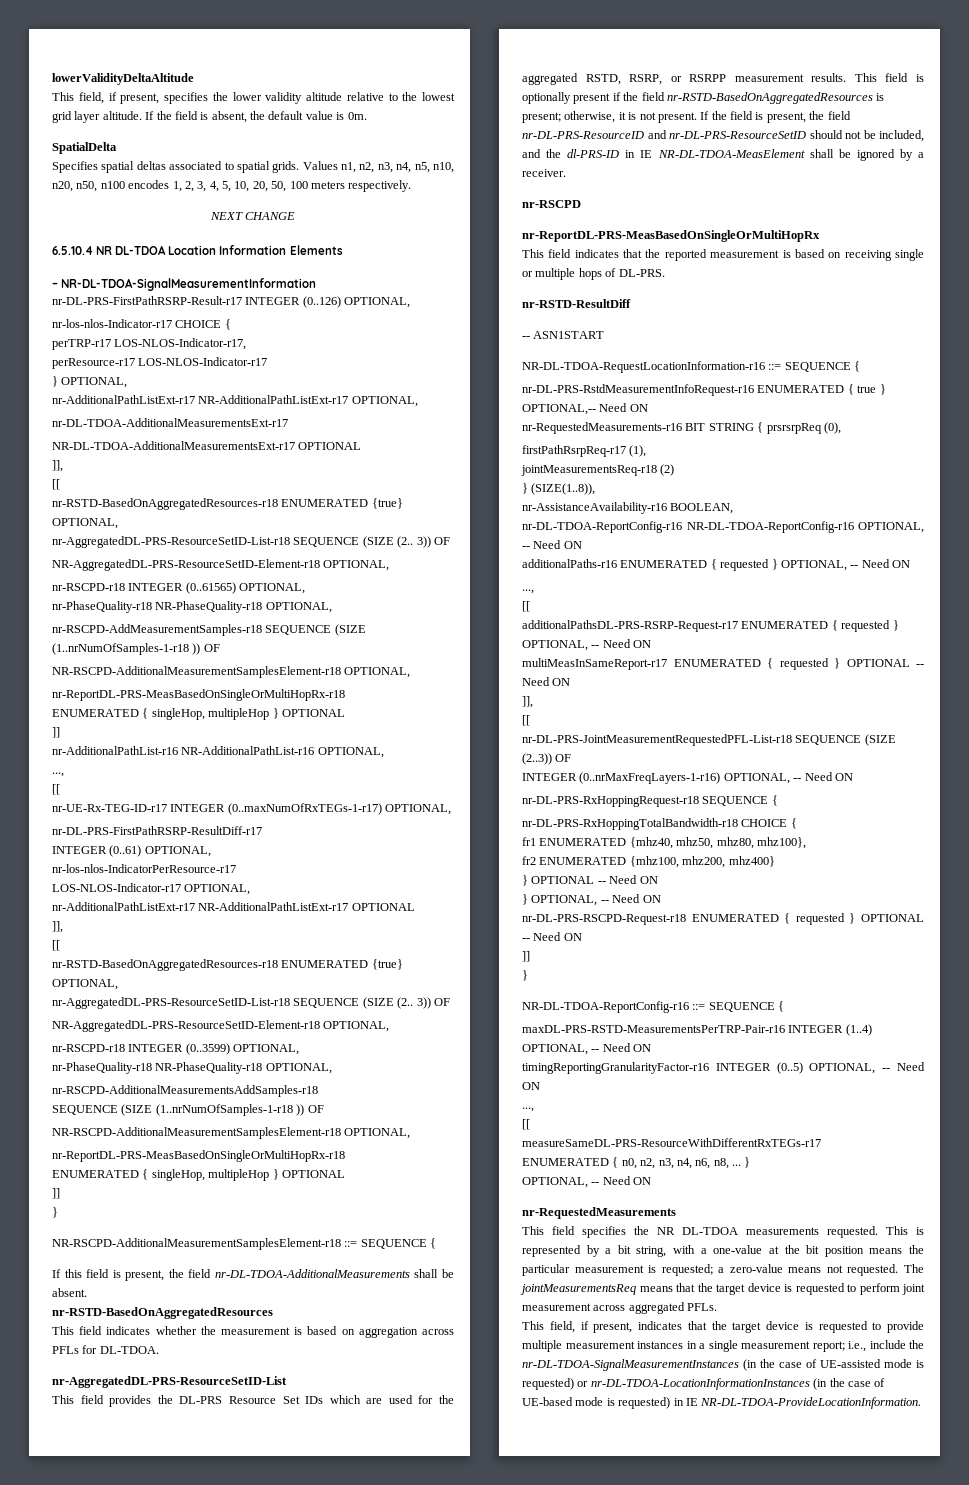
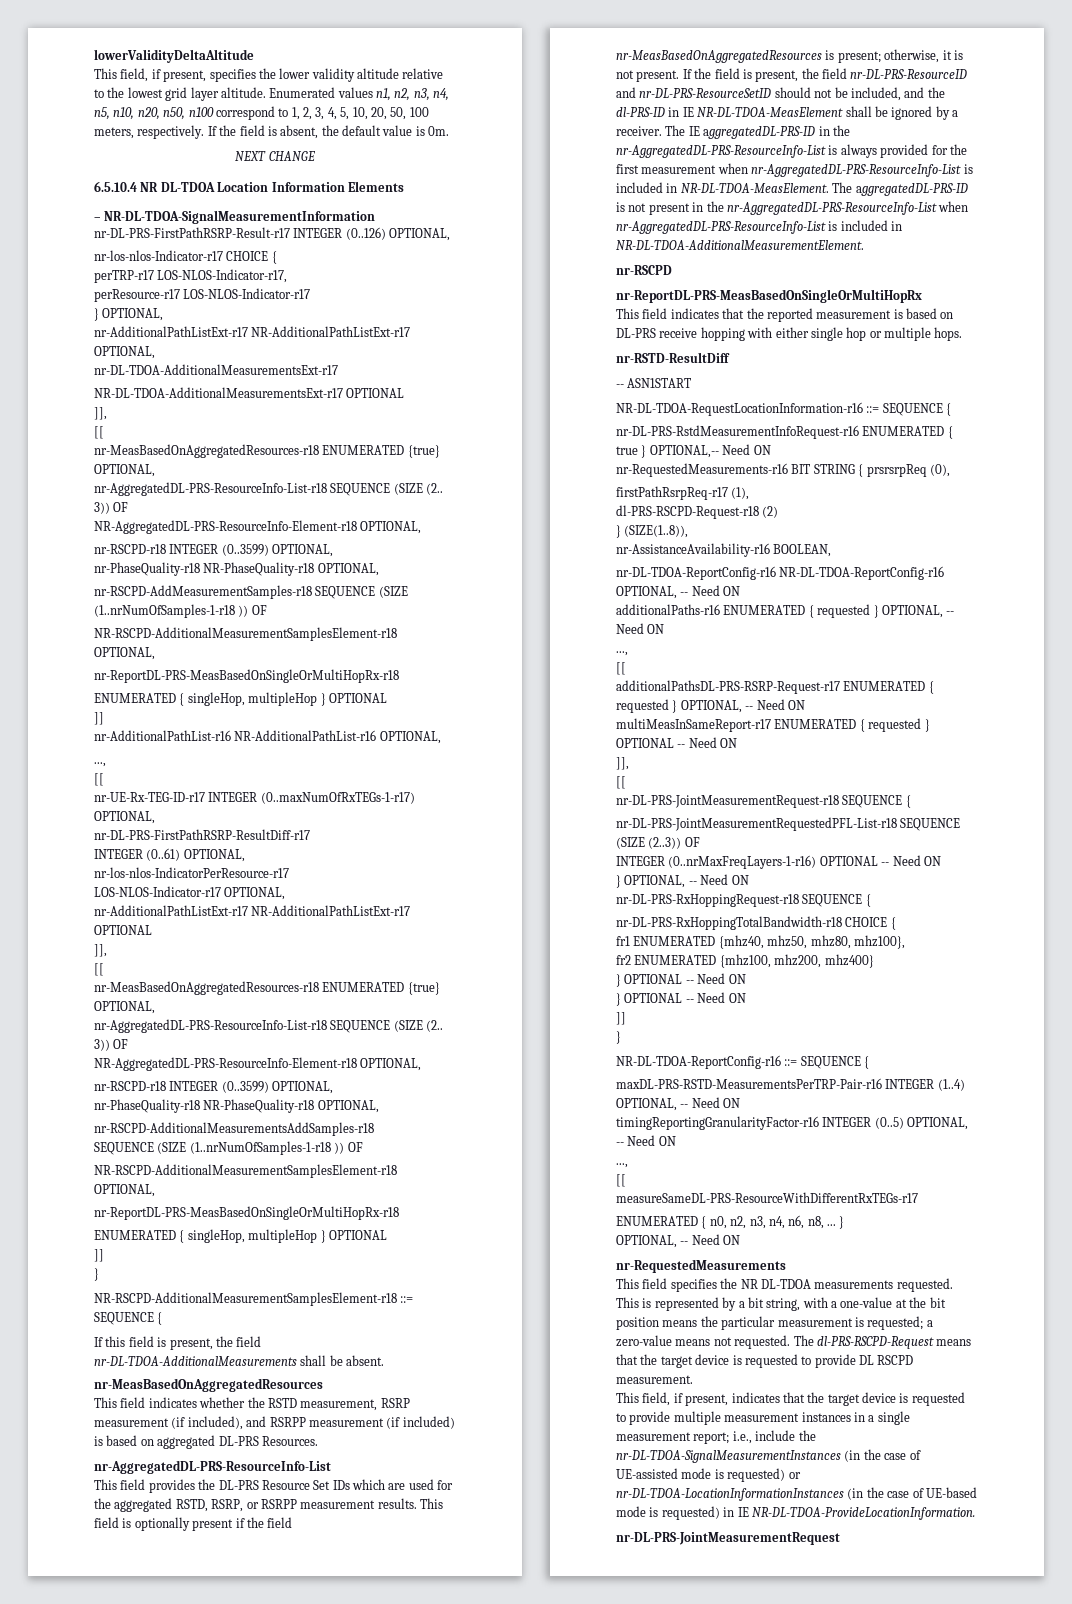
(142, 115) none -> [269,87,450,101] [94,106,429,120] [94,125,205,139] Enumerated values n1, n2, n3, n4, n5, n10, n20, n50, n100 correspond to 1, 2, 3, 4, 5, 10, 20, 50, 100 meters, respectively.
[52,142,117,154] [52,161,454,173] [52,180,412,192] // SpatialDelta // Specifies spatial deltas associated to spatial grids. Values n1, n2, n3, n4, n5, n10, n20, n50, n100 encodes 1, 2, 3, 4, 5, 10, 20, 50, 100 meters respectively. -> (450, 131) none
[52,498,403,510] [52,518,118,529] [52,536,450,548] [52,559,390,571] [52,582,236,594] nr-RSTD-BasedOnAggregatedResources-r18 ENUMERATED {true} OPTIONAL, // nr-AggregatedDL-PRS-ResourceSetID-List-r18 SEQUENCE (SIZE (2.. 3)) OF // NR-AggregatedDL-PRS-ResourceSetID-Element-r18 OPTIONAL, // nr-RSCPD-r18 INTEGER (0..61565) -> [94,444,440,458] [94,464,155,477] [94,482,444,496] [94,502,129,514] [94,520,422,534] [94,544,269,556] nr-MeasBasedOnAggregatedResources-r18 ENUMERATED {true} OPTIONAL, // nr-AggregatedDL-PRS-ResourceInfo-List-r18 SEQUENCE (SIZE (2.. 3)) OF // NR-AggregatedDL-PRS-ResourceInfo-Element-r18 OPTIONAL, // nr-RSCPD-r18 INTEGER (0..3599)
[52,959,403,971] [52,979,118,990] [52,997,450,1009] [52,1020,320,1032] nr-RSTD-BasedOnAggregatedResources-r18 ENUMERATED {true} OPTIONAL, // nr-AggregatedDL-PRS-ResourceSetID-List-r18 SEQUENCE (SIZE (2.. 3)) OF // NR-AggregatedDL-PRS-ResourceSetID-Element-r18 -> [94,981,440,995] [94,1001,155,1014] [94,1019,444,1033] [94,1039,129,1051] [94,1057,357,1071] nr-MeasBasedOnAggregatedResources-r18 ENUMERATED {true} OPTIONAL, // nr-AggregatedDL-PRS-ResourceInfo-List-r18 SEQUENCE (SIZE (2.. 3)) OF // NR-AggregatedDL-PRS-ResourceInfo-Element-r18
[52,1307,273,1319] nr-RSTD-BasedOnAggregatedResources -> [94,1378,323,1392] nr-MeasBasedOnAggregatedResources
[221,1326,454,1338] [52,1345,159,1354] [52,1376,287,1388] measurement is based on aggregation across PFLs for DL-TDOA. // nr-AggregatedDL-PRS-ResourceSetID-List -> [267,1398,410,1411] [94,1416,455,1430] [94,1435,318,1449] [94,1460,331,1474] RSTD measurement, RSRP measurement (if included), and RSRPP measurement (if included) is based on aggregated DL-PRS Resources. // nr-AggregatedDL-PRS-ResourceInfo-List
[666,92,873,104] nr-RSTD-BasedOnAggregatedResources -> [616,50,822,63] nr-MeasBasedOnAggregatedResources
(566, 173) none -> [665,125,850,139] [616,144,967,158] [616,163,973,177] [616,182,968,196] [616,201,969,215] [616,220,903,234] [616,240,864,250] The IE aggregatedDL-PRS-ID in the nr-AggregatedDL-PRS-ResourceInfo-List is always provided for the first measurement when nr-AggregatedDL-PRS-ResourceInfo-List is included in NR-DL-TDOA-MeasElement. The aggregatedDL-PRS-ID is not present in the nr-AggregatedDL-PRS-ResourceInfo-List when nr-AggregatedDL-PRS-ResourceInfo-List is included in NR-DL-TDOA-AdditionalMeasurementElement.
[844,249,924,261] [522,268,665,280] receiving single or multiple hops of DL-PRS. -> [616,327,963,341] DL-PRS receive hopping with either single hop or multiple hops.
[521,465,657,476] jointMeasurementsReq-r18 -> [616,505,759,519] dl-PRS-RSCPD-Request-r18
(530, 720) none -> [616,795,911,808] // nr-DL-PRS-JointMeasurementRequest-r18 SEQUENCE {
(721, 778) none -> [819,855,941,866] [616,875,621,888] OPTIONAL -- Need ON // }
[531,894,661,906] [522,913,856,925] OPTIONAL, -- Need ON // nr-DL-PRS-RSCPD-Request-r18 ENUMERATED { requested } -> (621, 999) none
[520,1284,636,1295] jointMeasurementsReq -> [816,1336,934,1349] dl-PRS-RSCPD-Request
[859,1283,925,1295] [522,1302,718,1314] perform joint measurement across aggregated PFLs. -> [814,1354,914,1368] [616,1375,693,1384] provide DL RSCPD measurement.
(922, 1403) none -> [616,1532,840,1545] // nr-DL-PRS-JointMeasurementRequest

